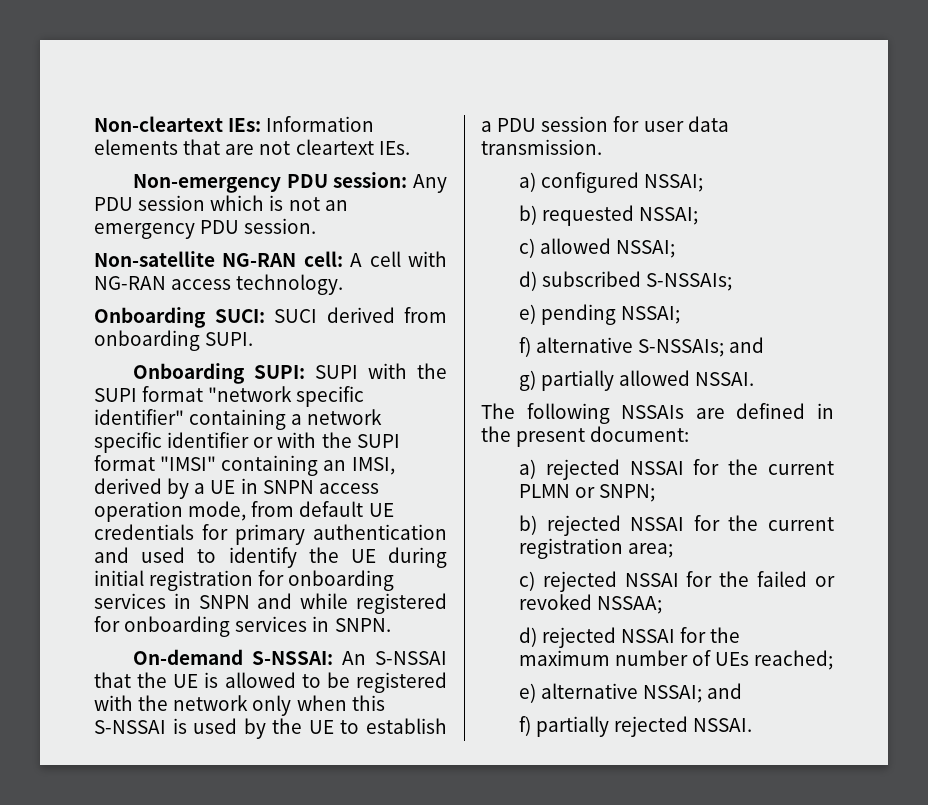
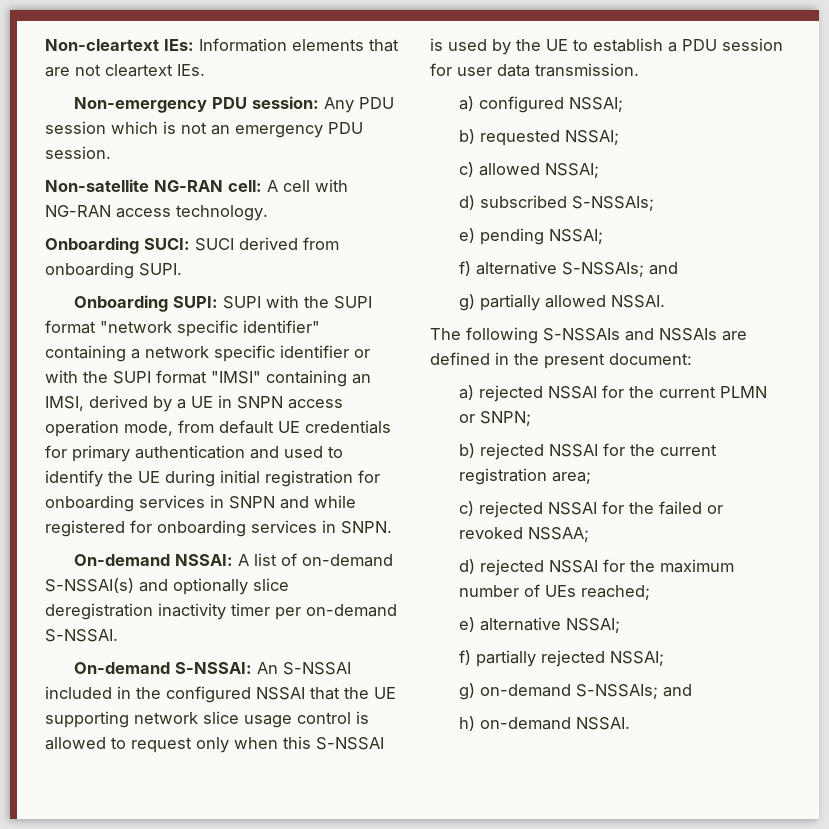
[252,651,447,665] [94,672,447,693] [94,695,249,711] S-NSSAI: An S-NSSAI that the UE is allowed to be registered with the network -> [175,553,394,567] [45,578,289,595] [45,603,397,620] [45,629,118,642] [74,662,352,675] [45,686,396,703] [45,711,369,728] [45,737,192,753] NSSAI: A list of on-demand S-NSSAI(s) and optionally slice deregistration inactivity timer per on-demand S-NSSAI. // On-demand S-NSSAI: An S-NSSAI included in the configured NSSAI that the UE supporting network slice usage control is allowed to request
(610, 413) none -> [543,328,654,341] S-NSSAIs and
[707,683,743,699] and -> (620, 625) none
(689, 726) none -> [609,651,664,666] [458,683,692,700] [458,716,571,731] NSSAI; // g) on-demand S-NSSAIs; and // h) on-demand

